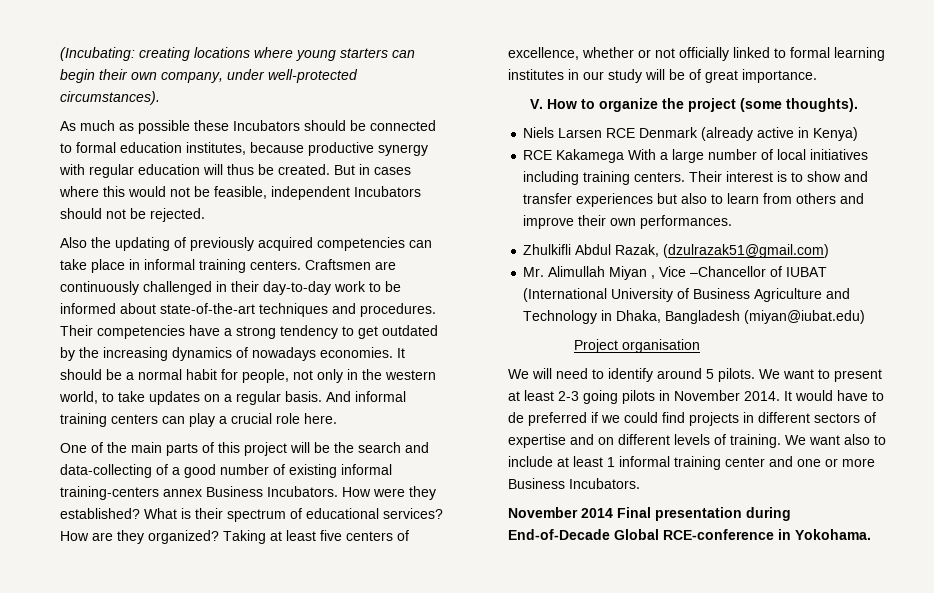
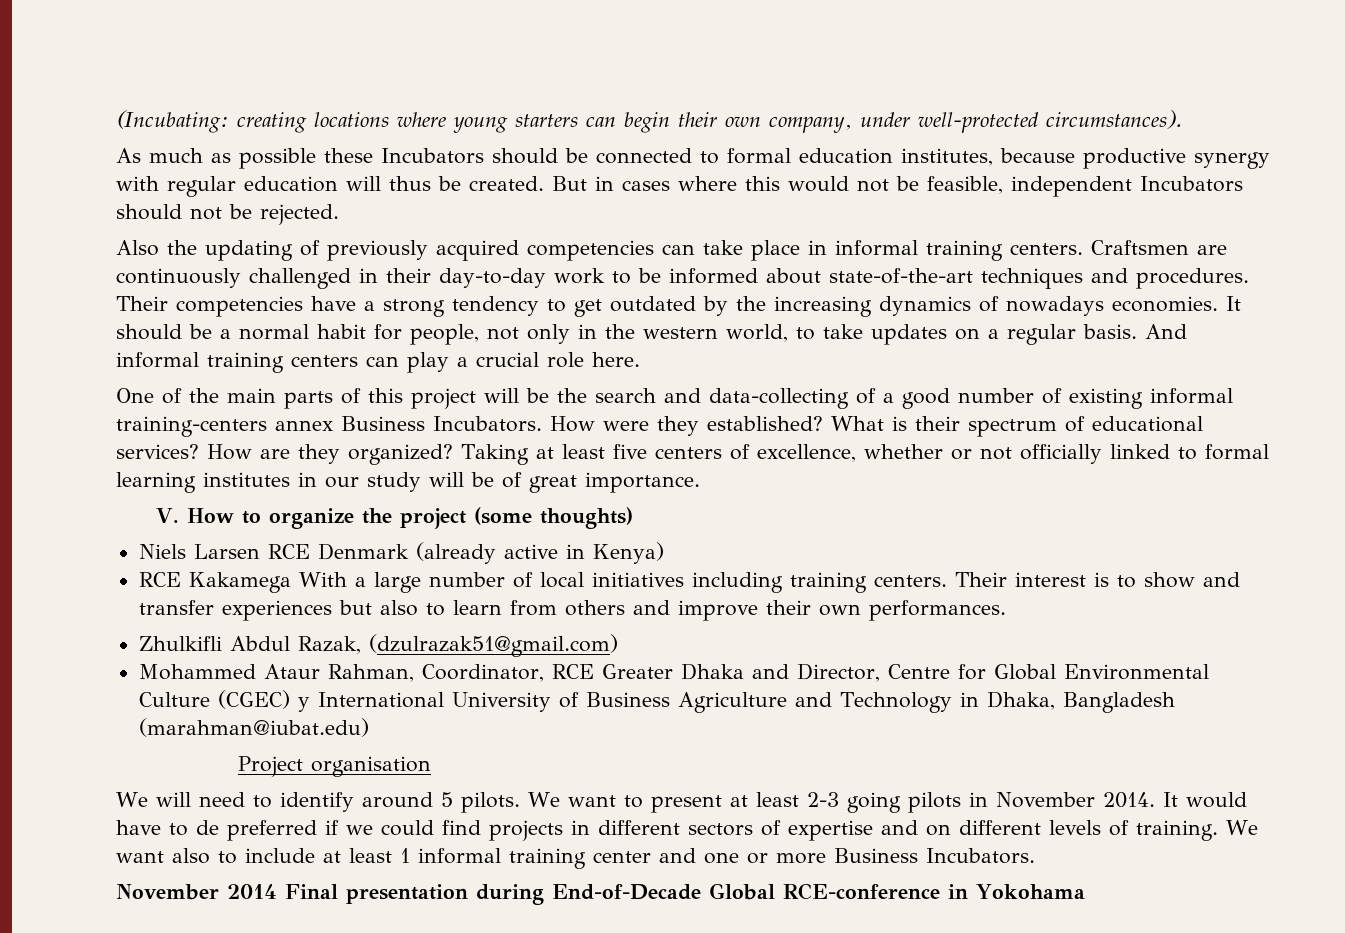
[785,98,858,112] thoughts). -> [540,507,634,529] thoughts)
[523,266,828,280] [523,288,608,302] Mr. Alimullah Miyan , Vice –Chancellor of IUBAT (International -> [139,663,1210,682] [139,690,445,712] Mohammed Ataur Rahman, Coordinator, RCE Greater Dhaka and Director, Centre for Global Environmental Culture (CGEC) y International
[744,310,866,324] (miyan@iubat.edu) -> [139,718,370,737] (marahman@iubat.edu)
[794,529,871,540] Yokohama. -> [975,884,1085,899] Yokohama

